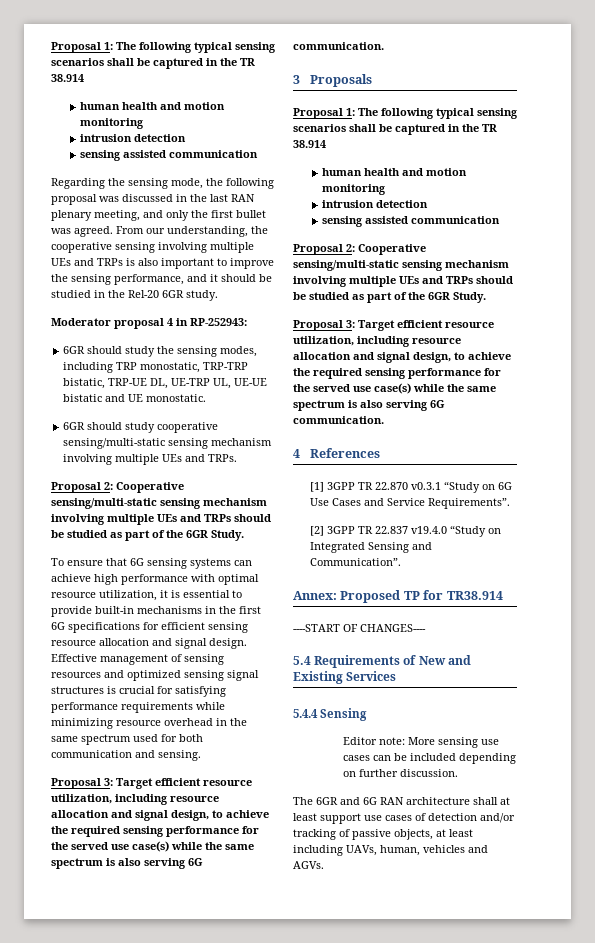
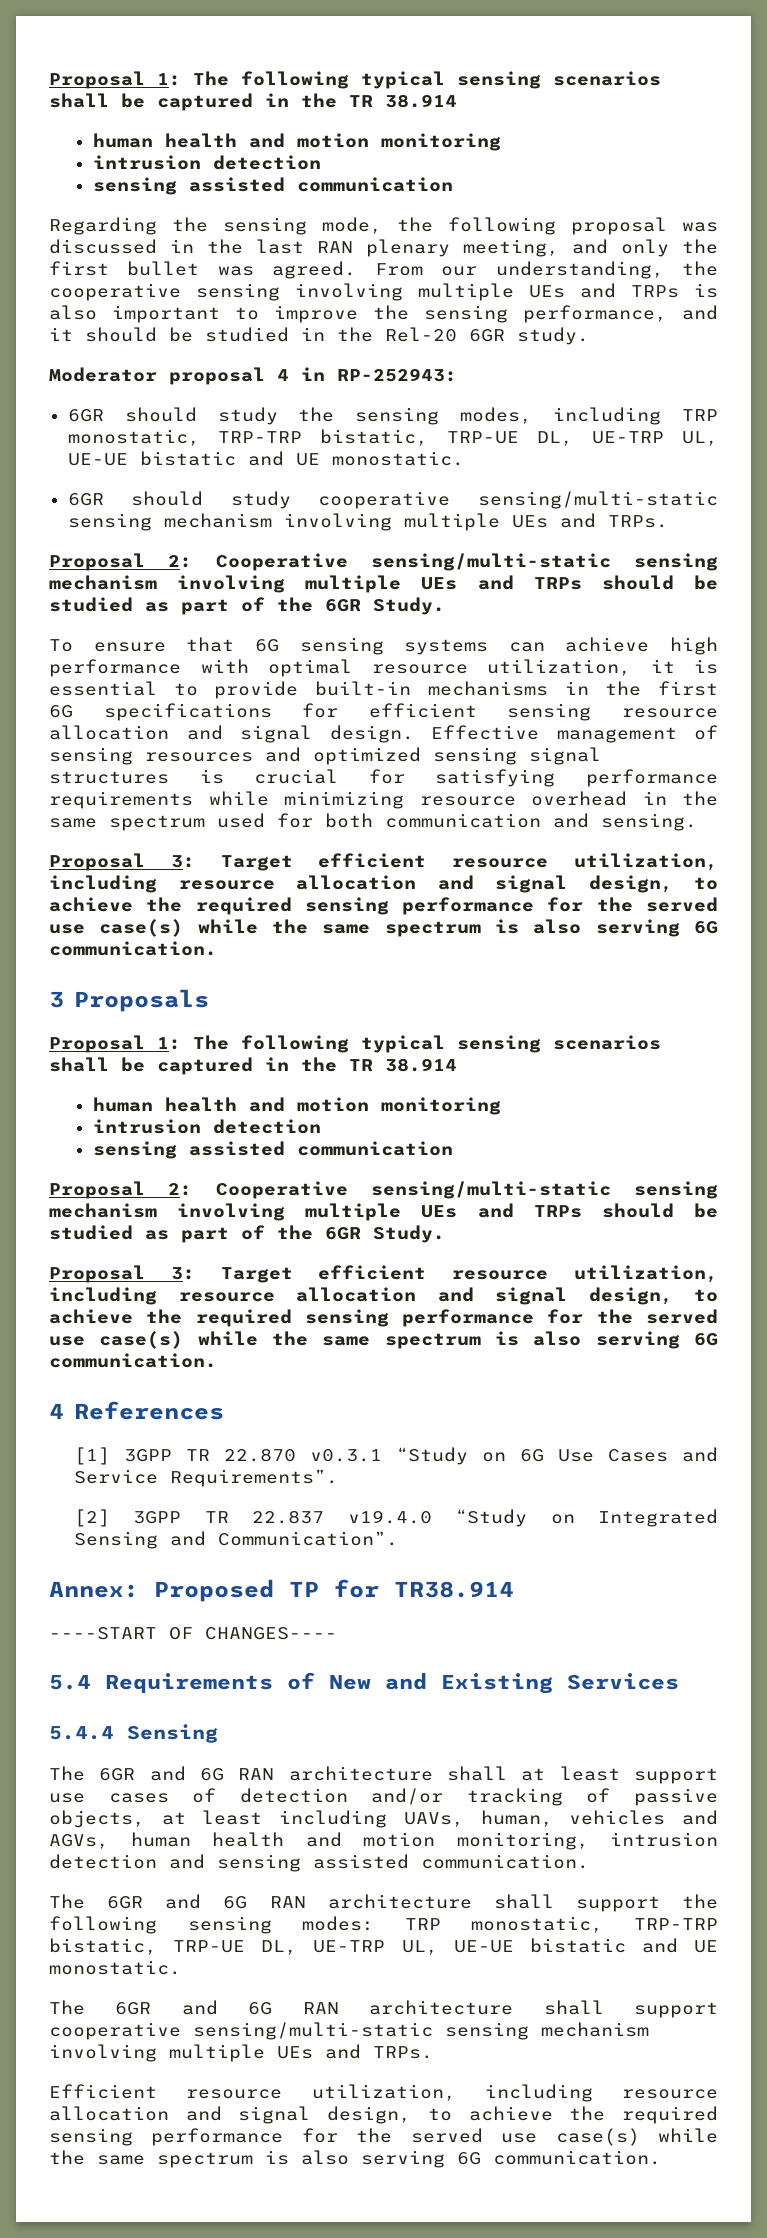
[343,737,500,748] [343,753,517,764] [343,769,459,777] // Editor note: More sensing use cases can be included depending on further discussion. -> (218, 1733) none
[293,861,324,869] AGVs. -> [49,1832,718,1850] [49,1854,589,1872] [49,1894,718,1912] [49,1916,719,1934] [49,1938,718,1955] [49,1960,181,1975] [49,2000,718,2018] [49,2022,649,2040] [49,2044,433,2062] [49,2084,718,2102] [49,2106,718,2124] [49,2128,719,2146] [49,2150,661,2168] AGVs, human health and motion monitoring, intrusion detection and sensing assisted communication. // The 6GR and 6G RAN architecture shall support the following sensing modes: TRP monostatic, TRP-TRP bistatic, TRP-UE DL, UE-TRP UL, UE-UE bistatic and UE monostatic. // The 6GR and 6G RAN architecture shall support cooperative sensing/multi-static sensing mechanism involving multiple UEs and TRPs. // Efficient resource utilization, including resource allocation and signal design, to achieve the required sensing performance for the served use case(s) while the same spectrum is also serving 6G communication.

